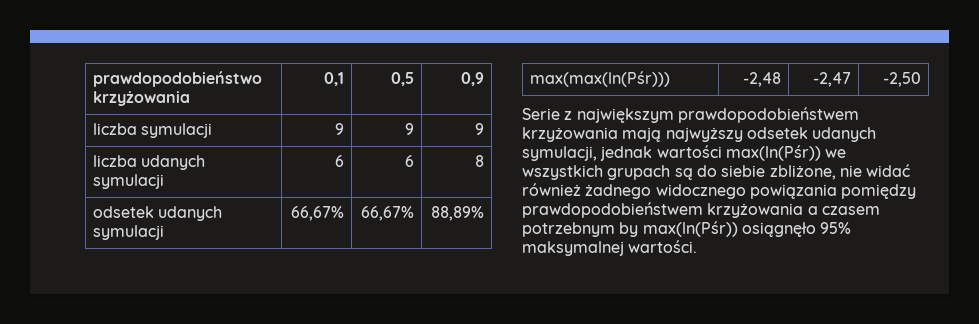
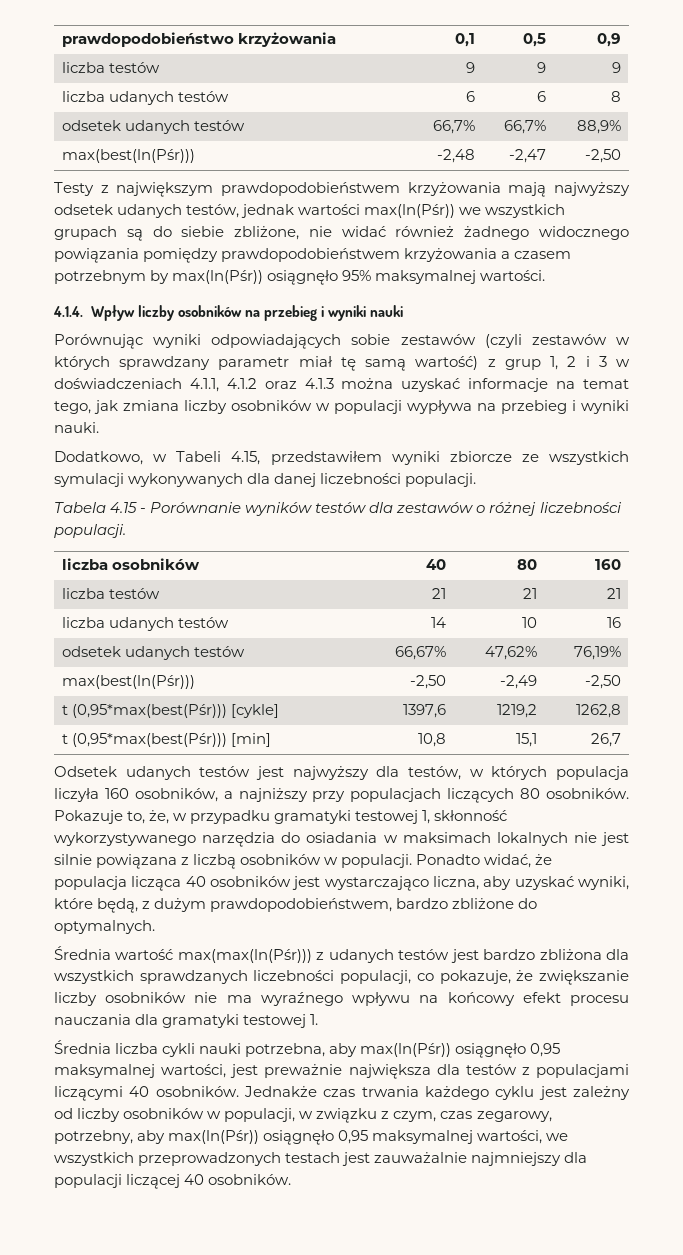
[141,123,213,138] symulacji -> [108,62,160,73] testów
[92,174,164,189] symulacji -> [177,91,229,102] testów
[92,225,164,240] [291,206,345,221] [361,206,415,221] [431,206,485,221] [529,71,670,87] symulacji | 66,67% | 66,67% | 88,89% // max(max(ln(Pśr))) -> [193,120,245,131] [433,120,476,134] [504,120,547,134] [577,120,622,134] [61,149,195,163] testów | 66,7% | 66,7% | 88,9% // max(best(ln(Pśr)))
[522,108,560,120] Serie -> [54,182,94,196] Testy
[522,146,597,161] symulacji, -> [186,204,240,218] testów,
(698, 246) none -> [53,305,403,321] [54,334,630,349] [54,356,631,371] [54,378,630,392] [54,400,629,414] [54,422,99,433] [54,451,629,465] [54,473,477,487] [54,502,622,516] [54,524,126,538] [61,558,200,570] [426,559,447,570] [517,559,538,570] [595,559,622,570] [61,588,160,599] [432,588,447,599] [523,588,538,599] [607,588,622,599] [61,617,229,631] [431,617,447,628] [522,617,538,628] [607,617,622,628] [61,646,245,660] [395,646,447,660] [485,646,538,660] [574,646,622,660] [61,675,195,689] [410,675,447,689] [500,675,538,689] [585,675,622,689] [61,704,279,718] [403,704,447,718] [497,704,538,718] [576,704,622,718] [61,733,271,747] [418,733,447,747] [516,733,538,747] [591,733,622,747] [54,766,630,780] [54,788,630,803] [54,810,508,824] [54,832,629,847] [54,854,553,869] [54,876,629,891] [54,898,538,913] [54,920,155,934] [54,946,630,963] [54,970,629,985] [54,992,630,1006] [54,1014,319,1028] [54,1040,561,1058] [54,1064,629,1079] [54,1086,630,1101] [54,1108,552,1123] [54,1130,569,1145] [54,1152,588,1166] [54,1174,292,1189] // 4.1.4. Wpływ liczby osobników na przebieg i wyniki nauki // Porównując wyniki odpowiadających sobie zestawów (czyli zestawów w których sprawdzany parametr miał tę samą wartość) z grup 1, 2 i 3 w doświadczeniach 4.1.1, 4.1.2 oraz 4.1.3 można uzyskać informacje na temat tego, jak zmiana liczby osobników w populacji wypływa na przebieg i wyniki nauki. // Dodatkowo, w Tabeli 4.15, przedstawiłem wyniki zbiorcze ze wszystkich symulacji wykonywanych dla danej liczebności populacji. // Tabela 4.15 - Porównanie wyników testów dla zestawów o różnej liczebności populacji. // liczba osobników | 40 | 80 | 160 // liczba testów | 21 | 21 | 21 // liczba udanych testów | 14 | 10 | 16 // odsetek udanych testów | 66,67% | 47,62% | 76,19% // max(best(ln(Pśr))) | -2,50 | -2,49 | -2,50 // t (0,95*max(best(Pśr))) [cykle] | 1397,6 | 1219,2 | 1262,8 // t (0,95*max(best(Pśr))) [min] | 10,8 | 15,1 | 26,7 // Odsetek udanych testów jest najwyższy dla testów, w których populacja liczyła 160 osobników, a najniższy przy populacjach liczących 80 osobników. Pokazuje to, że, w przypadku gramatyki testowej 1, skłonność wykorzystywanego narzędzia do osiadania w maksimach lokalnych nie jest silnie powiązana z liczbą osobników w populacji. Ponadto widać, że populacja licząca 40 osobników jest wystarczająco liczna, aby uzyskać wyniki, które będą, z dużym prawdopodobieństwem, bardzo zbliżone do optymalnych. // Średnia wartość max(max(ln(Pśr))) z udanych testów jest bardzo zbliżona dla wszystkich sprawdzanych liczebności populacji, co pokazuje, że zwiększanie liczby osobników nie ma wyraźnego wpływu na końcowy efekt procesu nauczania dla gramatyki testowej 1. // Średnia liczba cykli nauki potrzebna, aby max(ln(Pśr)) osiągnęło 0,95 maksymalnej wartości, jest preważnie największa dla testów z populacjami liczącymi 40 osobników. Jednakże czas trwania każdego cyklu jest zależny od liczby osobników w populacji, w związku z czym, czas zegarowy, potrzebny, aby max(ln(Pśr)) osiągnęło 0,95 maksymalnej wartości, we wszystkich przeprowadzonych testach jest zauważalnie najmniejszy dla populacji liczącej 40 osobników.

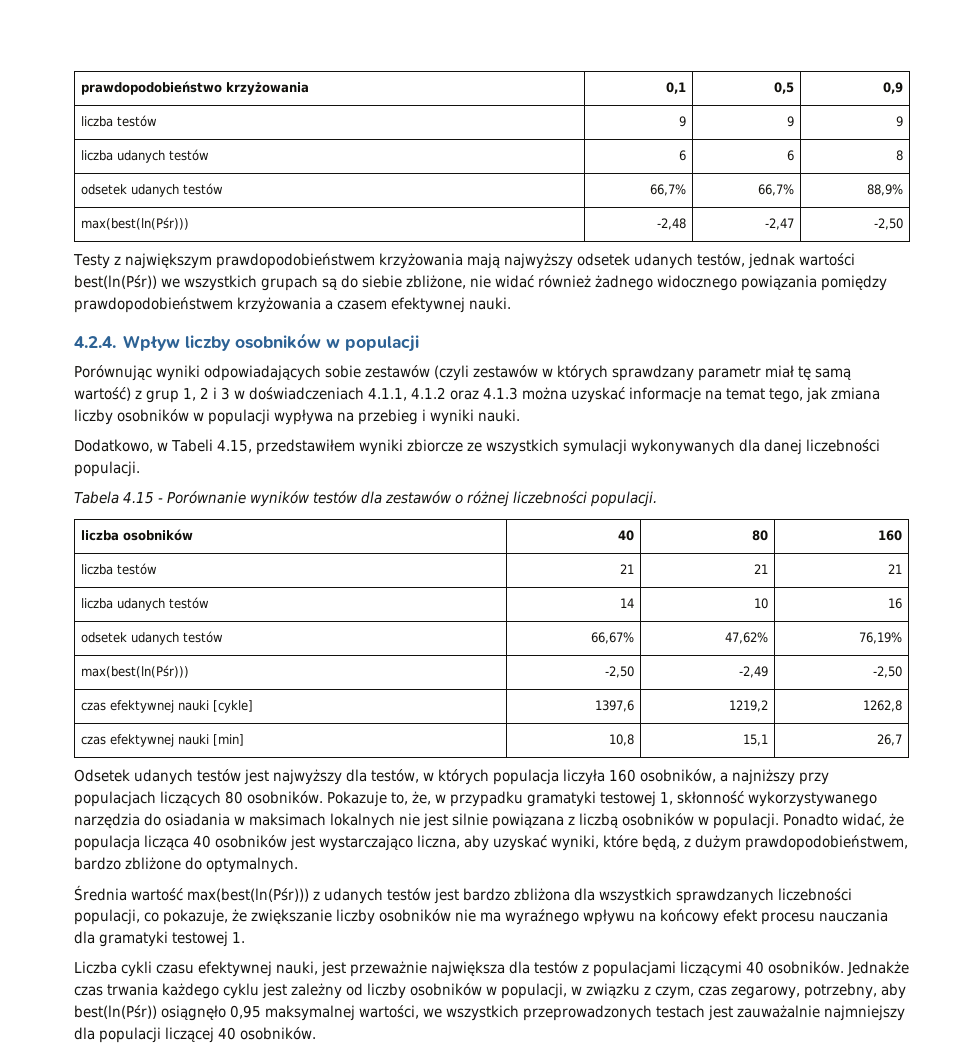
[364,204,456,218] max(ln(Pśr)) -> [74,275,157,289] best(ln(Pśr))
[54,270,546,285] [53,305,403,321] potrzebnym by max(ln(Pśr)) osiągnęło 95% maksymalnej wartości. // 4.1.4. Wpływ liczby osobników na przebieg i wyniki nauki -> [391,297,511,313] [74,333,420,352] efektywnej nauki. // 4.2.4. Wpływ liczby osobników w populacji
[61,704,227,718] t (0,95*max(best(Pśr))) -> [81,700,210,713] czas efektywnej nauki
[61,733,227,747] t (0,95*max(best(Pśr))) -> [81,734,210,747] czas efektywnej nauki
[177,949,312,963] max(max(ln(Pśr))) -> [187,888,309,902] max(best(ln(Pśr)))
[54,1040,561,1058] [54,1064,343,1078] Średnia liczba cykli nauki potrzebna, aby max(ln(Pśr)) osiągnęło 0,95 maksymalnej wartości, jest preważnie -> [74,961,427,977] Liczba cykli czasu efektywnej nauki, jest przeważnie
[168,1130,260,1144] max(ln(Pśr)) -> [74,1005,157,1019] best(ln(Pśr))

